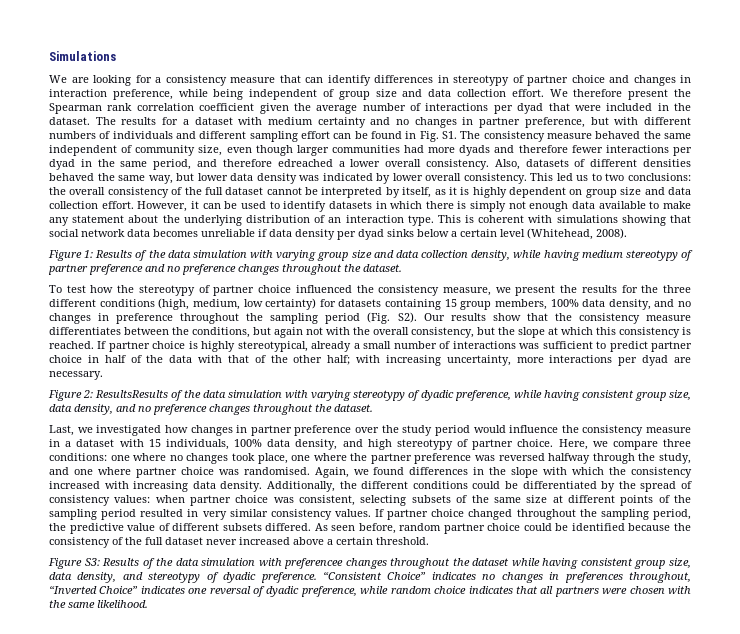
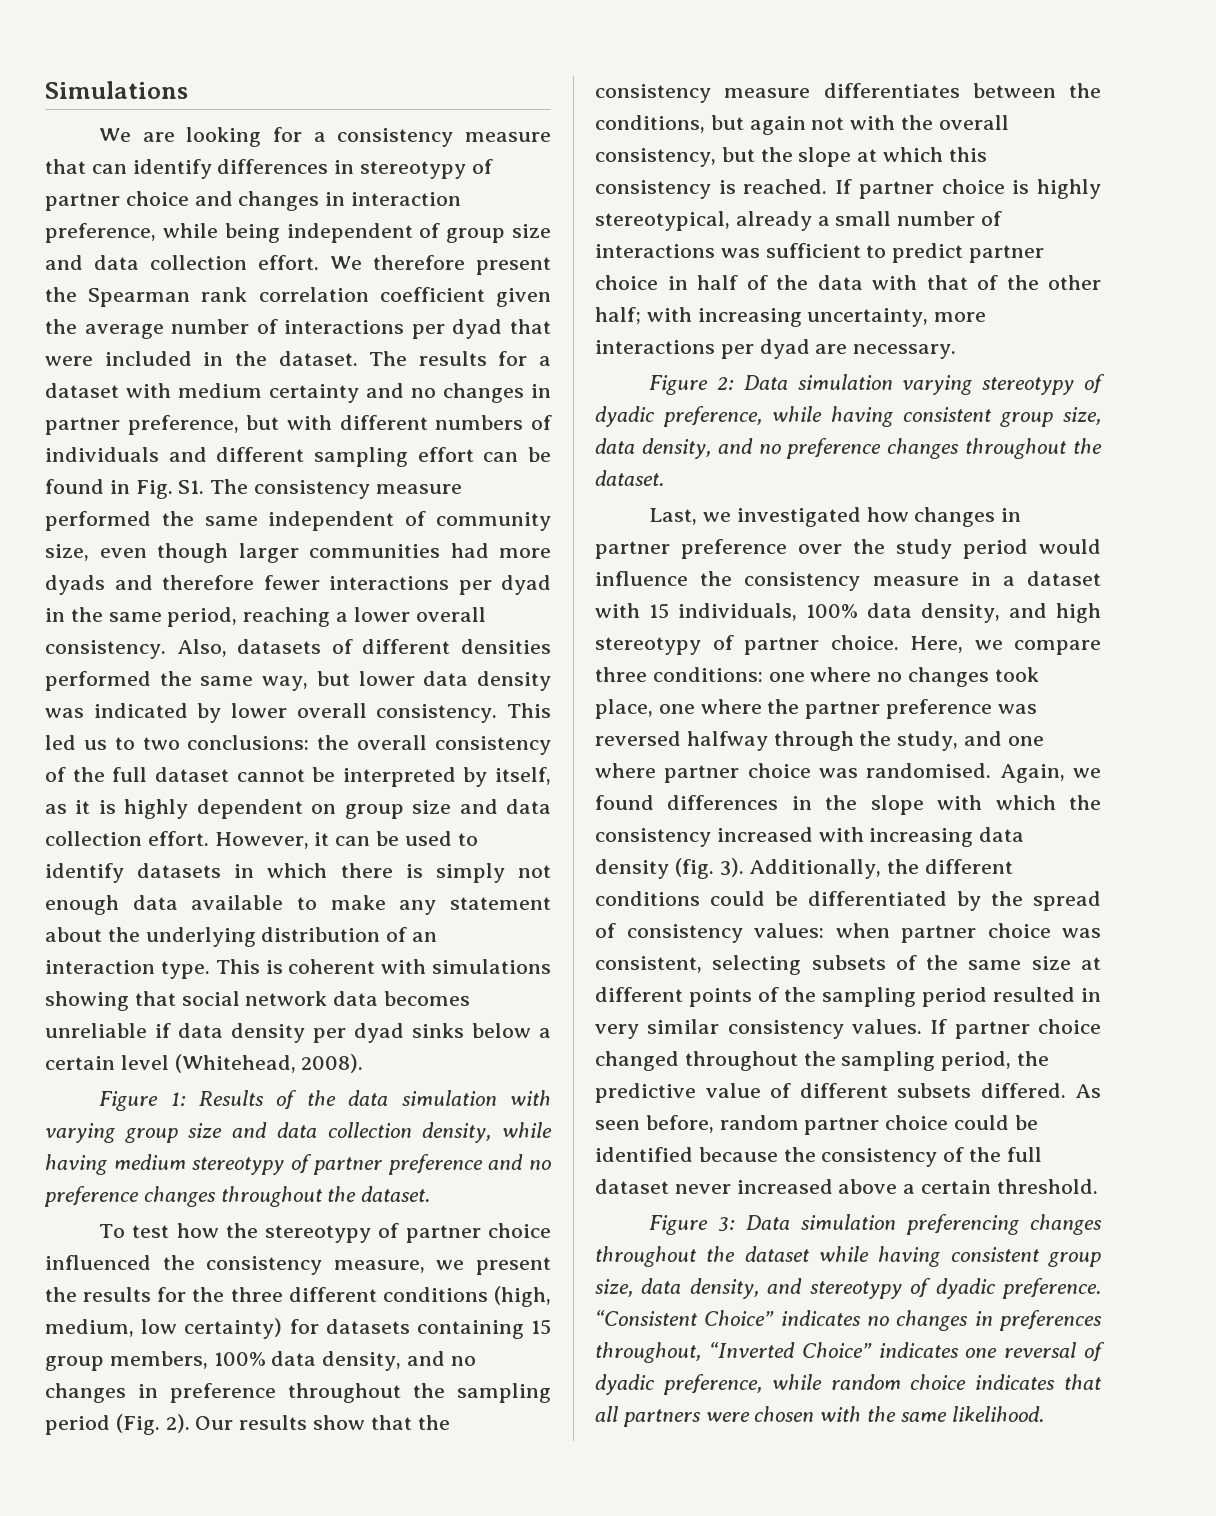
[595,131,641,139] behaved -> [45,511,151,531] performed
[197,159,333,167] and therefore edreached -> [243,607,331,627] reaching
[49,173,94,181] behaved -> [45,671,151,691] performed
[397,312,417,323] S2). -> [165,1414,190,1433] 2).
[95,390,308,401] ResultsResults of the data simulation with -> [743,374,893,390] Data simulation
[220,481,263,492] density. -> [595,858,744,879] density (fig. 3).
[84,558,344,569] S3: Results of the data simulation with preferencee -> [718,1214,1020,1235] 3: Data simulation preferencing

